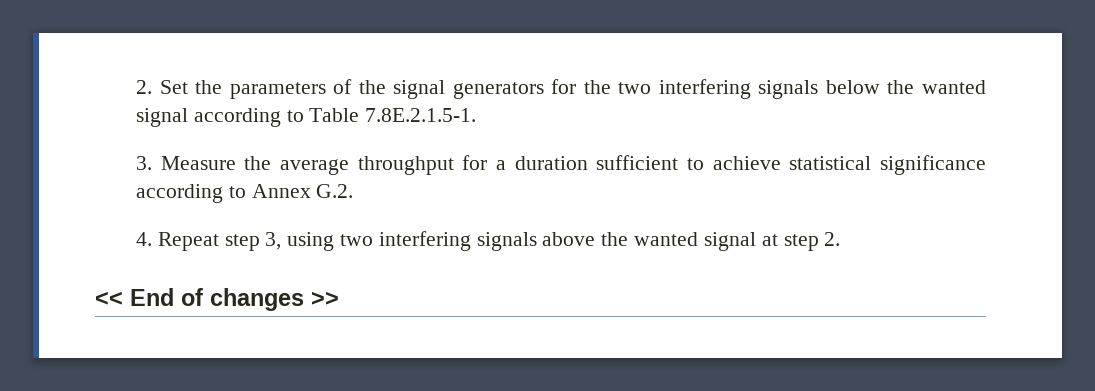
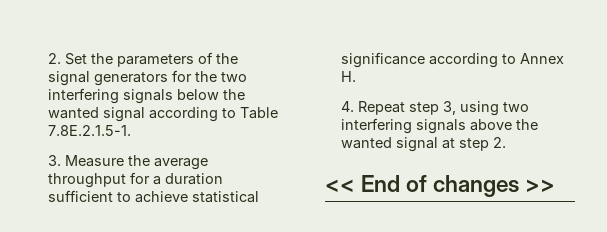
[316,184,354,198] G.2. -> [341,71,357,82] H.

